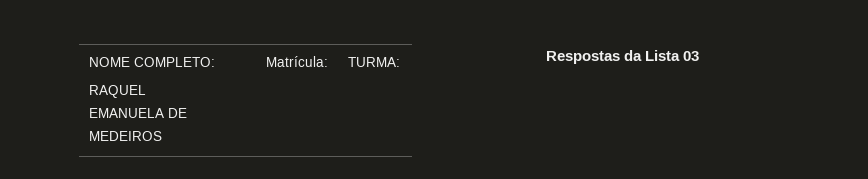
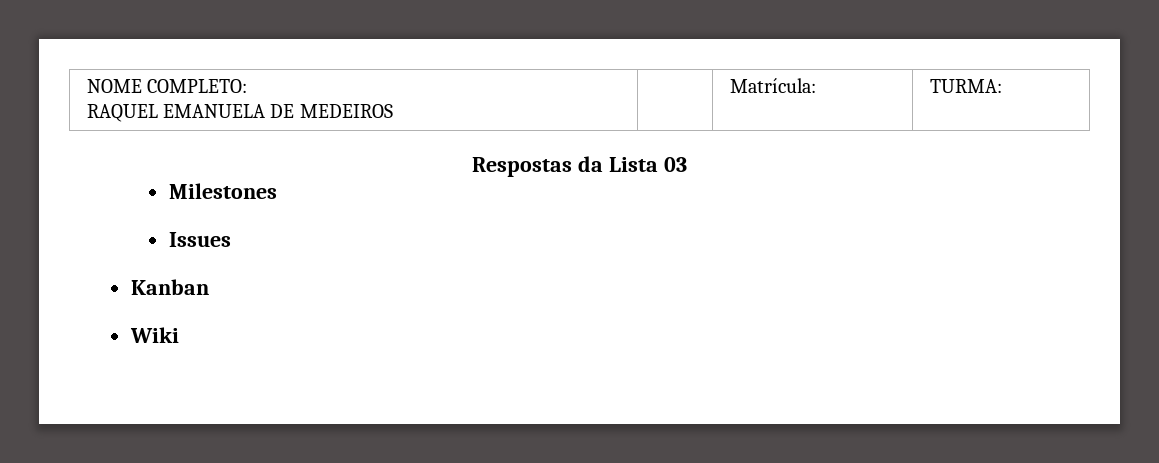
(700, 56) none -> [168,183,277,199] [168,232,231,247] [130,279,209,295] [129,327,179,343] // Milestones // Issues // Kanban // Wiki

